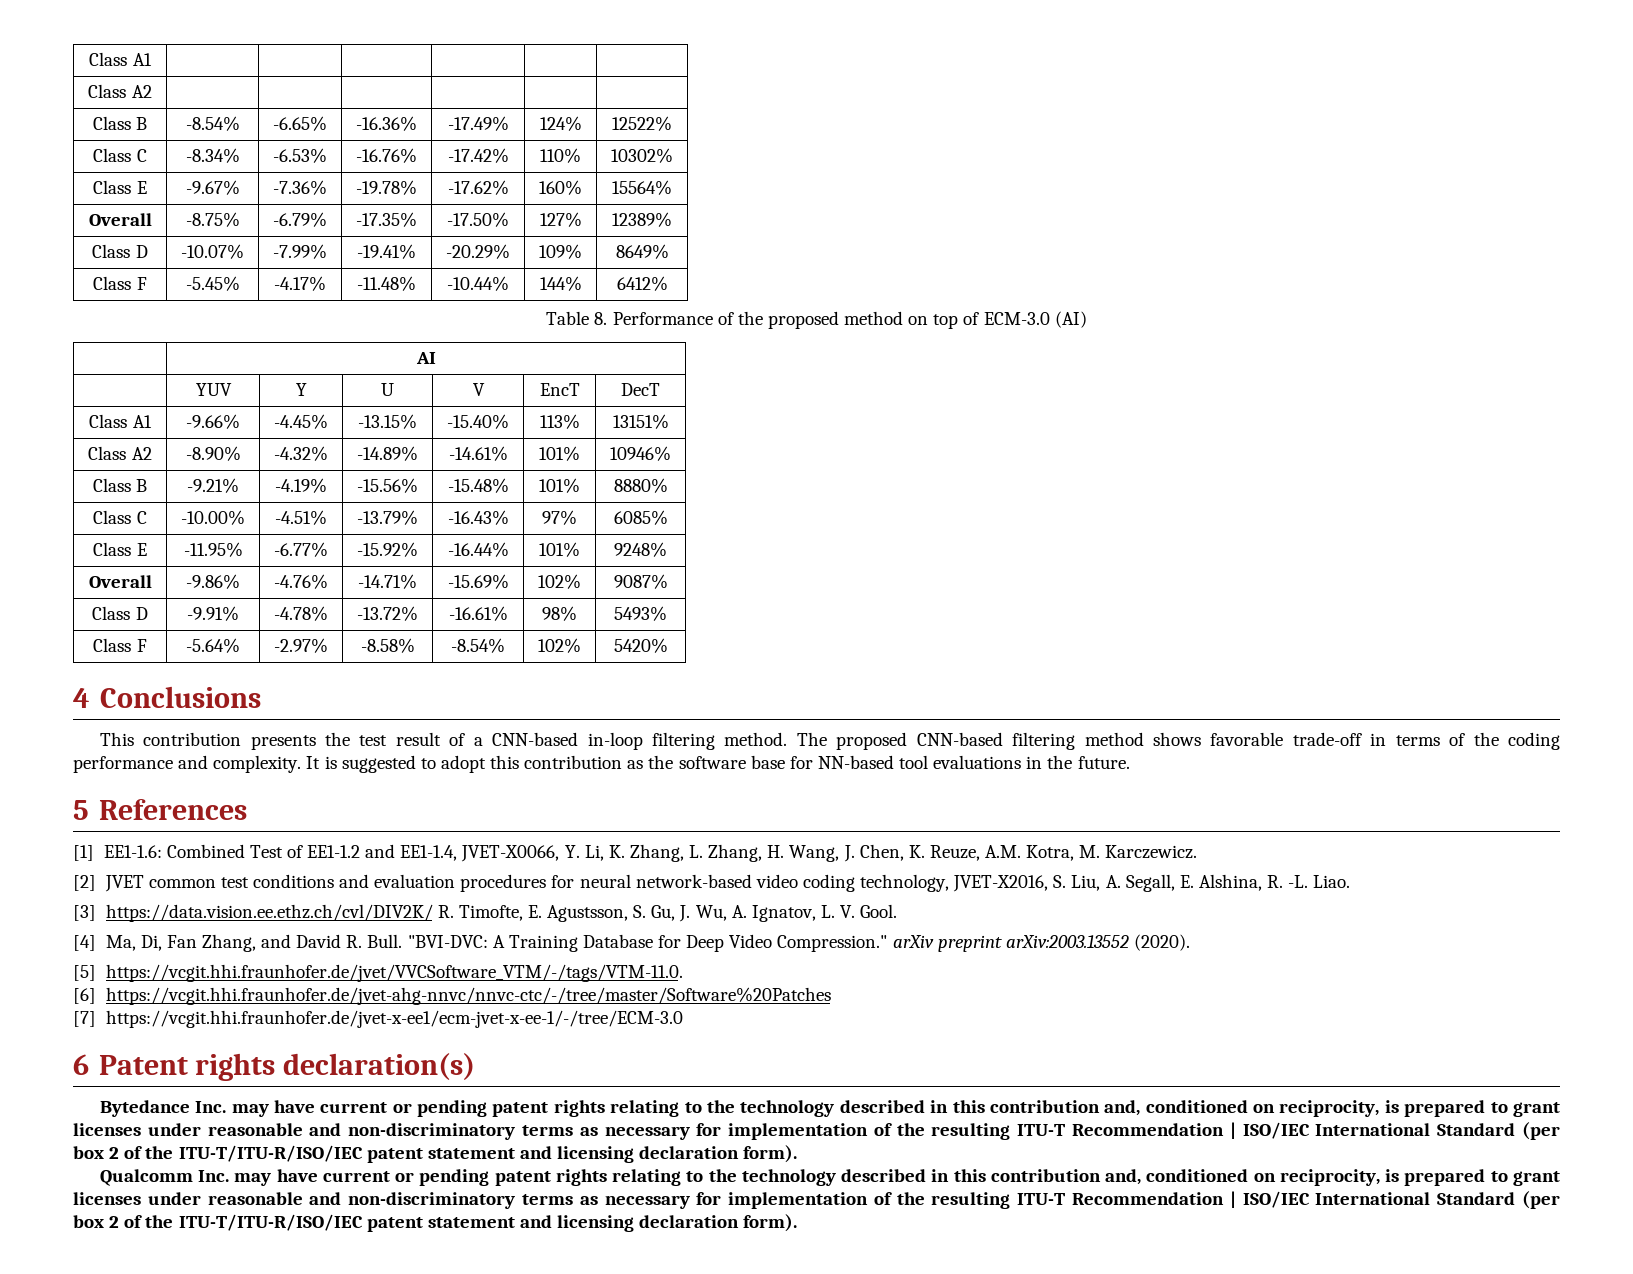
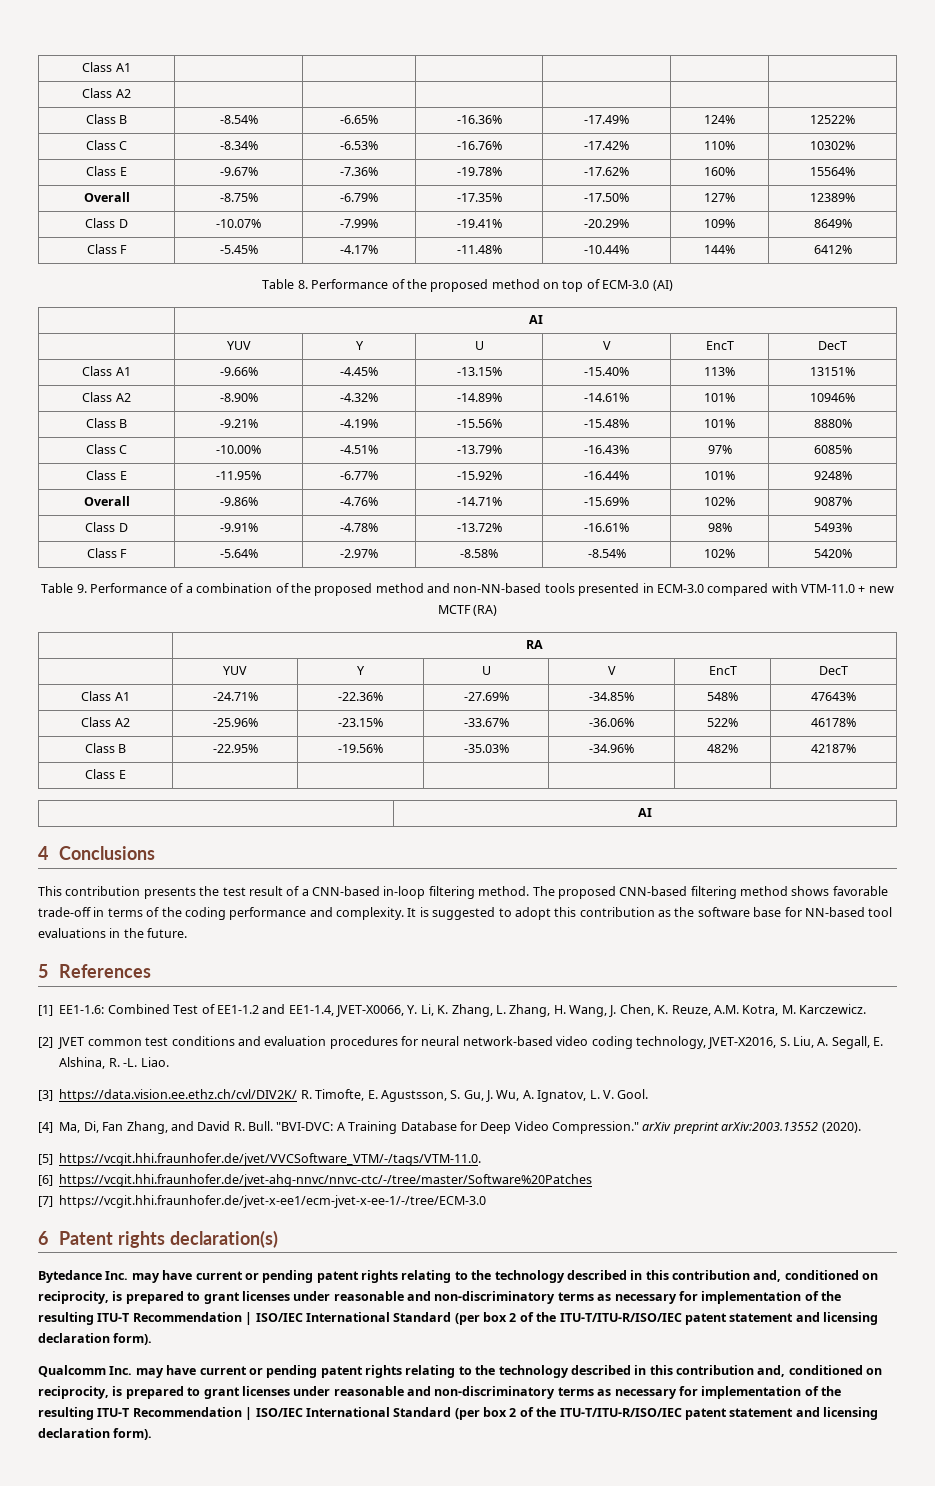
(668, 645) none -> [41,583,894,596] [437,605,498,616] [526,640,543,649] [223,666,247,675] [357,666,365,675] [481,666,491,675] [607,666,616,675] [708,666,737,675] [819,666,848,675] [81,691,130,701] [212,692,258,701] [338,692,383,701] [463,692,509,701] [589,692,634,701] [707,692,738,701] [811,692,856,701] [81,717,130,727] [212,718,258,727] [338,718,383,727] [463,718,509,727] [589,718,634,727] [707,718,738,727] [811,718,856,727] [84,743,127,753] [212,744,258,753] [338,744,383,753] [463,744,509,753] [589,744,634,753] [707,744,738,753] [811,744,856,753] [85,769,126,779] [638,808,652,817] // Table 9. Performance of a combination of the proposed method and non-NN-based tools presented in ECM-3.0 compared with VTM-11.0 + new MCTF (RA) // | RA // | YUV | Y | U | V | EncT | DecT // Class A1 | -24.71% | -22.36% | -27.69% | -34.85% | 548% | 47643% // Class A2 | -25.96% | -23.15% | -33.67% | -36.06% | 522% | 46178% // Class B | -22.95% | -19.56% | -35.03% | -34.96% | 482% | 42187% // Class E | | | | | | // | AI

